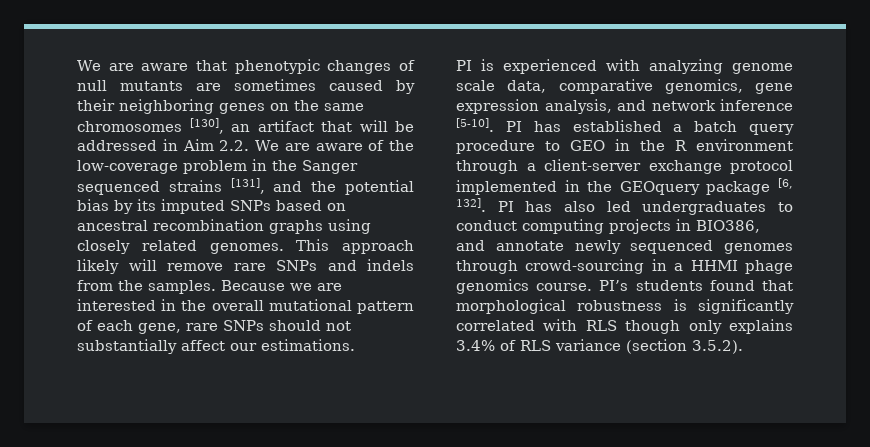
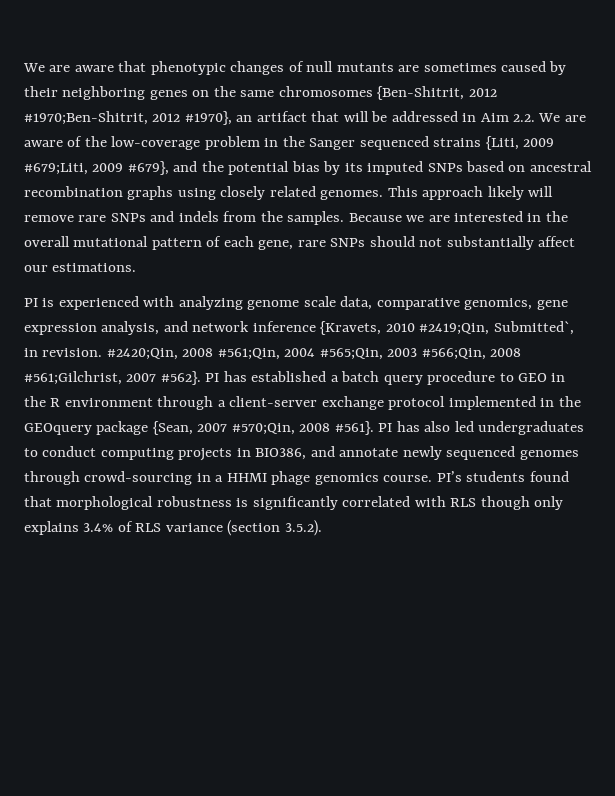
[189,118,224,134] [130], -> [377,86,497,100] [24,111,232,125] {Ben-Shitrit, 2012 #1970;Ben-Shitrit, 2012 #1970},
[230,178,265,194] [131], -> [485,136,555,150] [24,161,169,175] {Liti, 2009 #679;Liti, 2009 #679},
[456,118,494,132] [5-10]. -> [320,321,574,335] [24,348,522,360] [24,371,201,385] {Kravets, 2010 #2419;Qin, Submitted`, in revision. #2420;Qin, 2008 #561;Qin, 2004 #565;Qin, 2003 #566;Qin, 2008 #561;Gilchrist, 2007 #562}.
[778,178,793,189] [456,198,486,212] [6, 132]. -> [152,421,374,435] {Sean, 2007 #570;Qin, 2008 #561}.

